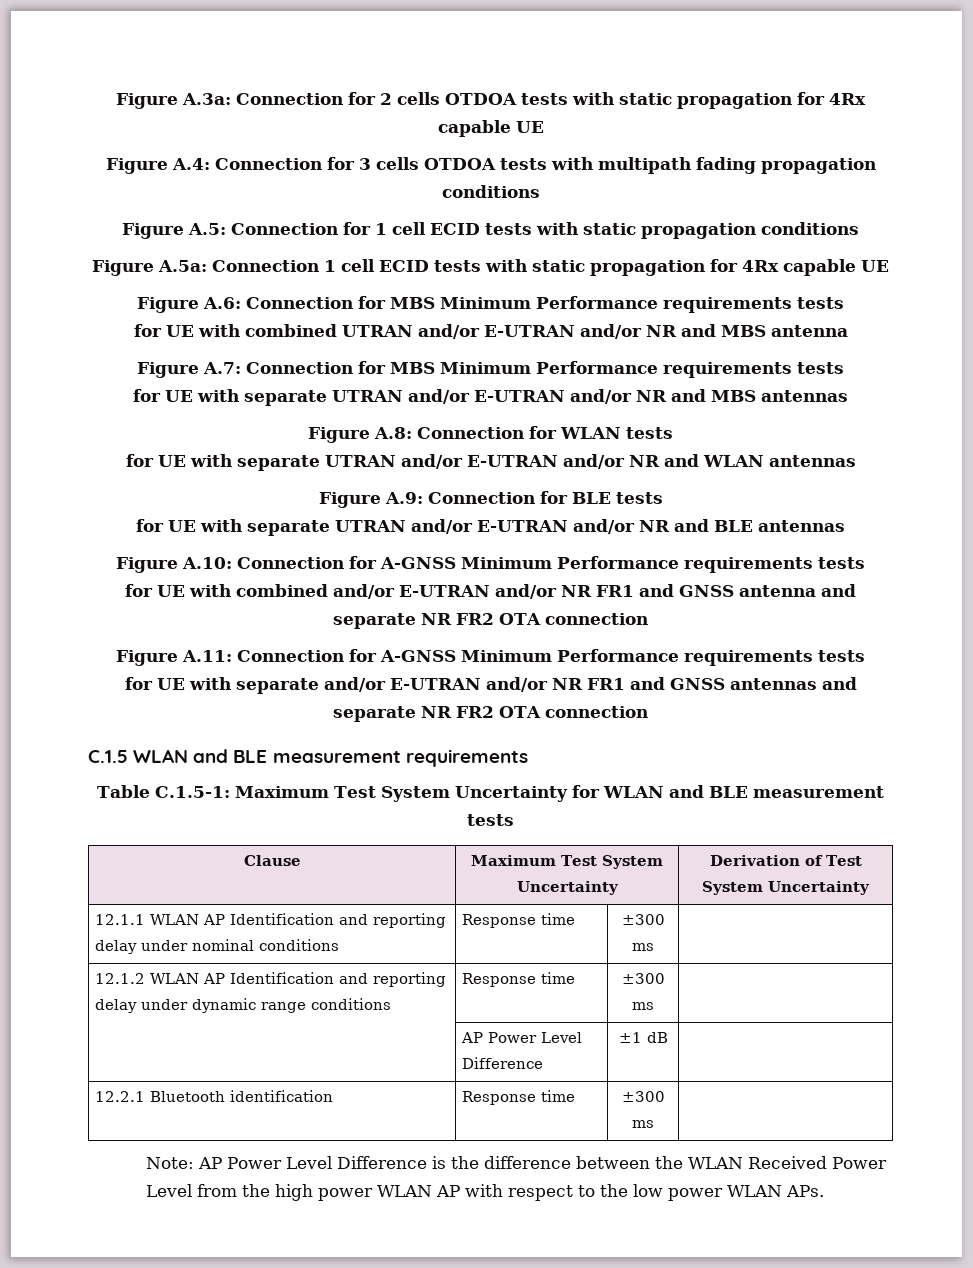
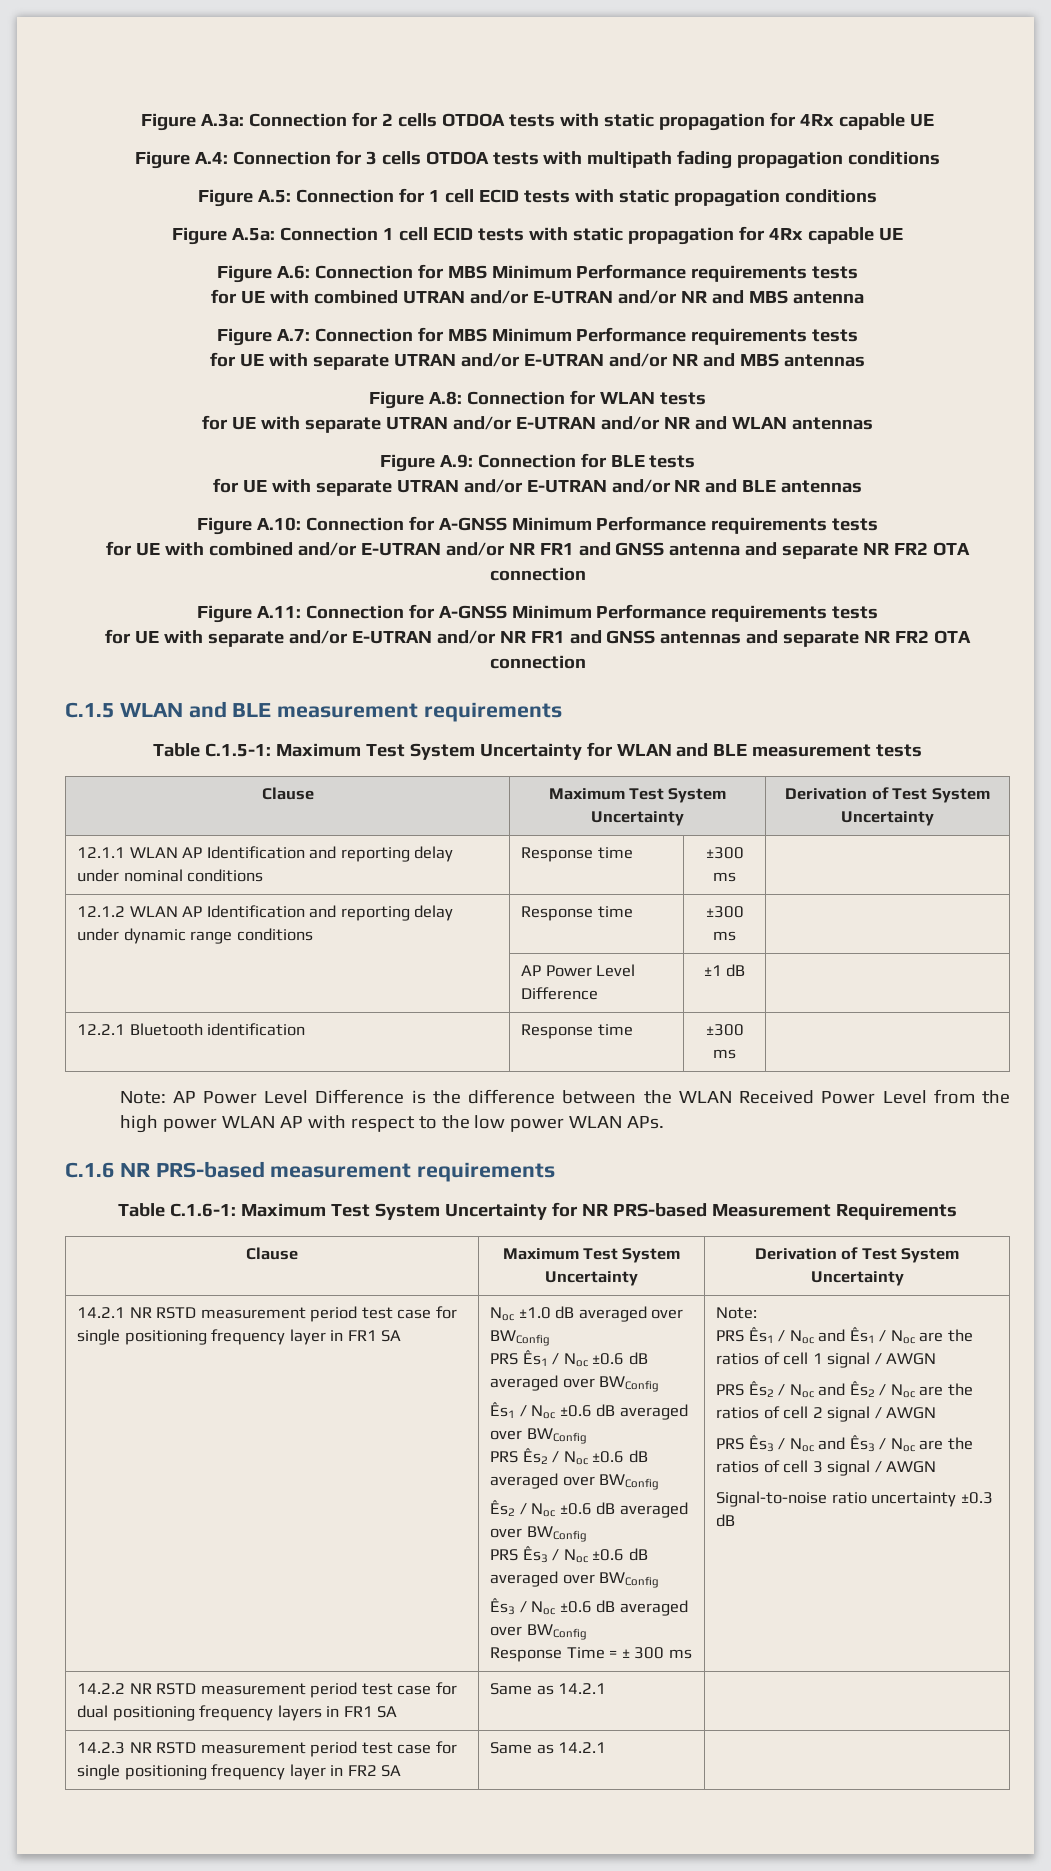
(824, 1191) none -> [65,1161,556,1182] [118,1202,957,1220] [246,1247,298,1260] [502,1248,681,1263] [545,1271,638,1286] [754,1247,960,1263] [810,1271,904,1286] [77,1306,457,1322] [77,1329,402,1345] [490,1306,684,1322] [490,1330,551,1346] [490,1350,648,1367] [490,1375,660,1392] [490,1402,688,1420] [490,1428,587,1444] [490,1448,648,1465] [490,1473,660,1490] [490,1500,688,1518] [490,1526,587,1542] [490,1546,648,1563] [490,1571,660,1588] [490,1598,688,1616] [490,1624,587,1640] [490,1647,692,1662] [716,1307,758,1319] [716,1327,973,1344] [716,1352,937,1368] [716,1381,973,1398] [716,1406,937,1422] [716,1435,973,1452] [716,1460,937,1476] [716,1491,993,1507] [716,1514,736,1527] [77,1682,457,1698] [77,1705,398,1721] [490,1683,607,1695] [77,1741,457,1757] [77,1764,402,1780] [490,1742,607,1754] // C.1.6 NR PRS-based measurement requirements // Table C.1.6-1: Maximum Test System Uncertainty for NR PRS-based Measurement Requirements // Clause | Maximum Test System Uncertainty | Derivation of Test System Uncertainty // 14.2.1 NR RSTD measurement period test case for single positioning frequency layer in FR1 SA | Noc ±1.0 dB averaged over BWConfig // PRS Ês1 / Noc ±0.6 dB averaged over BWConfig // Ês1 / Noc ±0.6 dB averaged over BWConfig // PRS Ês2 / Noc ±0.6 dB averaged over BWConfig // Ês2 / Noc ±0.6 dB averaged over BWConfig // PRS Ês3 / Noc ±0.6 dB averaged over BWConfig // Ês3 / Noc ±0.6 dB averaged over BWConfig // Response Time = ± 300 ms | Note: // PRS Ês1 / Noc and Ês1 / Noc are the ratios of cell 1 signal / AWGN // PRS Ês2 / Noc and Ês2 / Noc are the ratios of cell 2 signal / AWGN // PRS Ês3 / Noc and Ês3 / Noc are the ratios of cell 3 signal / AWGN // Signal-to-noise ratio uncertainty ±0.3 dB // 14.2.2 NR RSTD measurement period test case for dual positioning frequency layers in FR1 SA | Same as 14.2.1 | // 14.2.3 NR RSTD measurement period test case for single positioning frequency layer in FR2 SA | Same as 14.2.1 |

